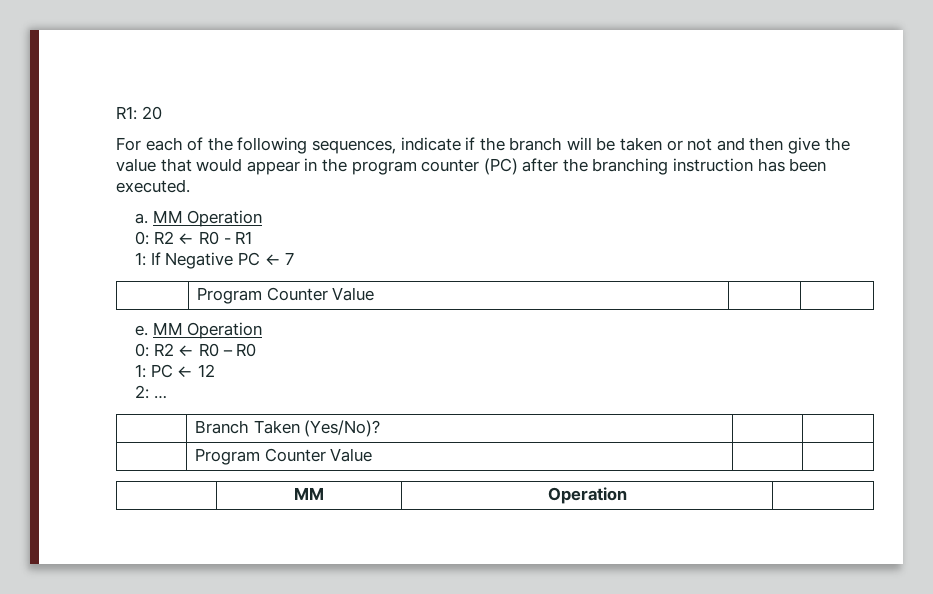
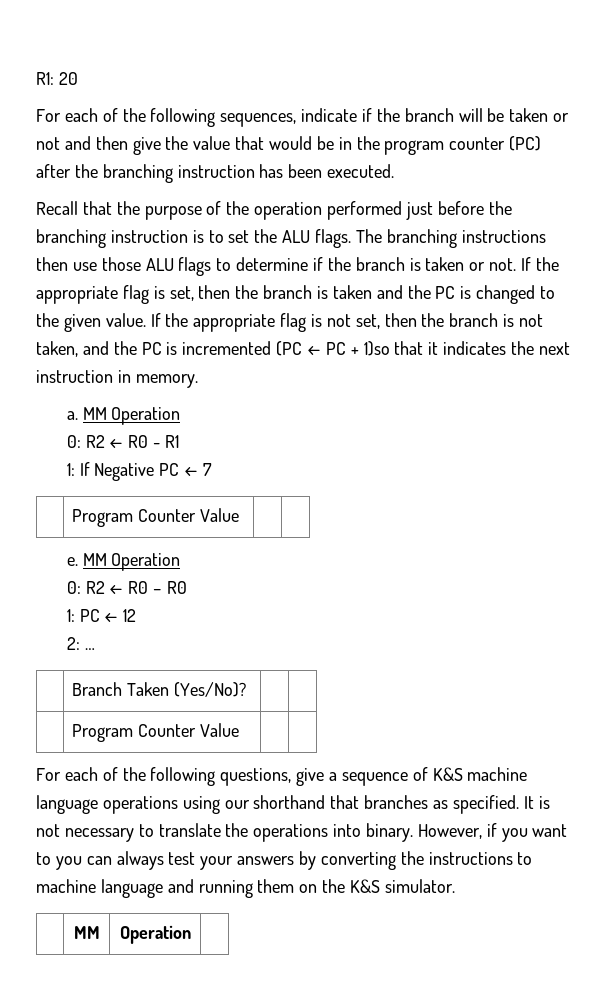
[246,161,300,175] appear -> [316,136,334,150] be
(190, 186) none -> [36,201,512,220] [36,229,546,248] [36,257,559,276] [36,285,556,304] [36,313,544,332] [36,341,570,357] [36,370,198,388] // Recall that the purpose of the operation performed just before the branching instruction is to set the ALU flags. The branching instructions then use those ALU flags to determine if the branch is taken or not. If the appropriate flag is set, then the branch is taken and the PC is changed to the given value. If the appropriate flag is not set, then the branch is not taken, and the PC is incremented (PC ← PC + 1)so that it indicates the next instruction in memory.
(373, 455) none -> [36,767,528,786] [36,795,550,814] [36,823,568,842] [36,851,533,870] [36,879,455,898] // For each of the following questions, give a sequence of K&S machine language operations using our shorthand that branches as specified. It is not necessary to translate the operations into binary. However, if you want to you can always test your answers by converting the instructions to machine language and running them on the K&S simulator.

